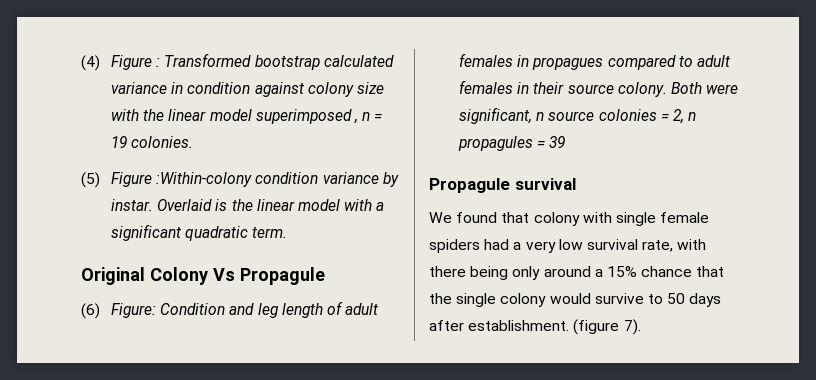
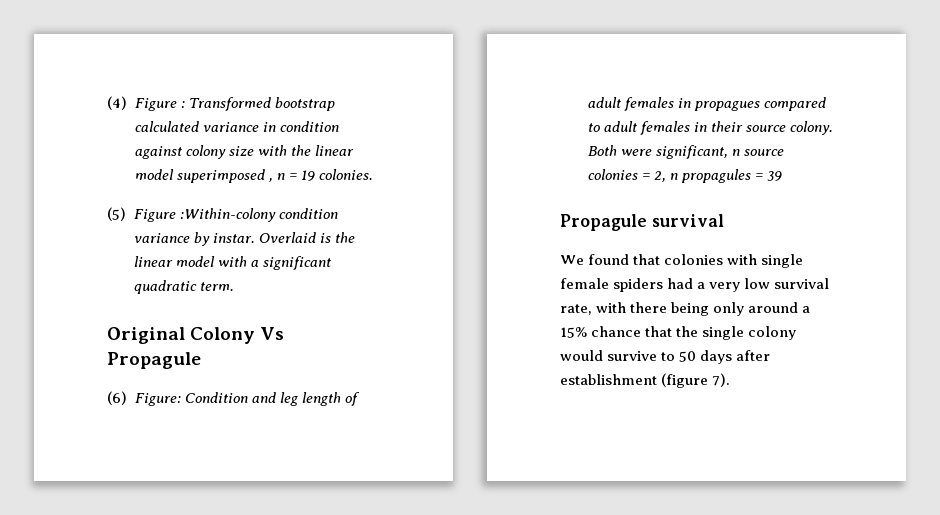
[533,212,580,226] colony -> [664,254,724,265] colonies
[468,320,570,331] establishment. -> [560,374,657,385] establishment

